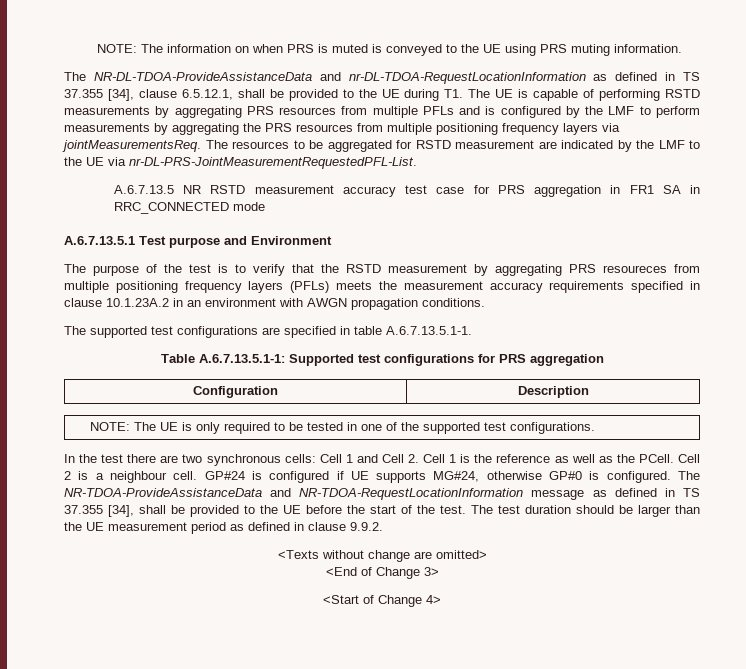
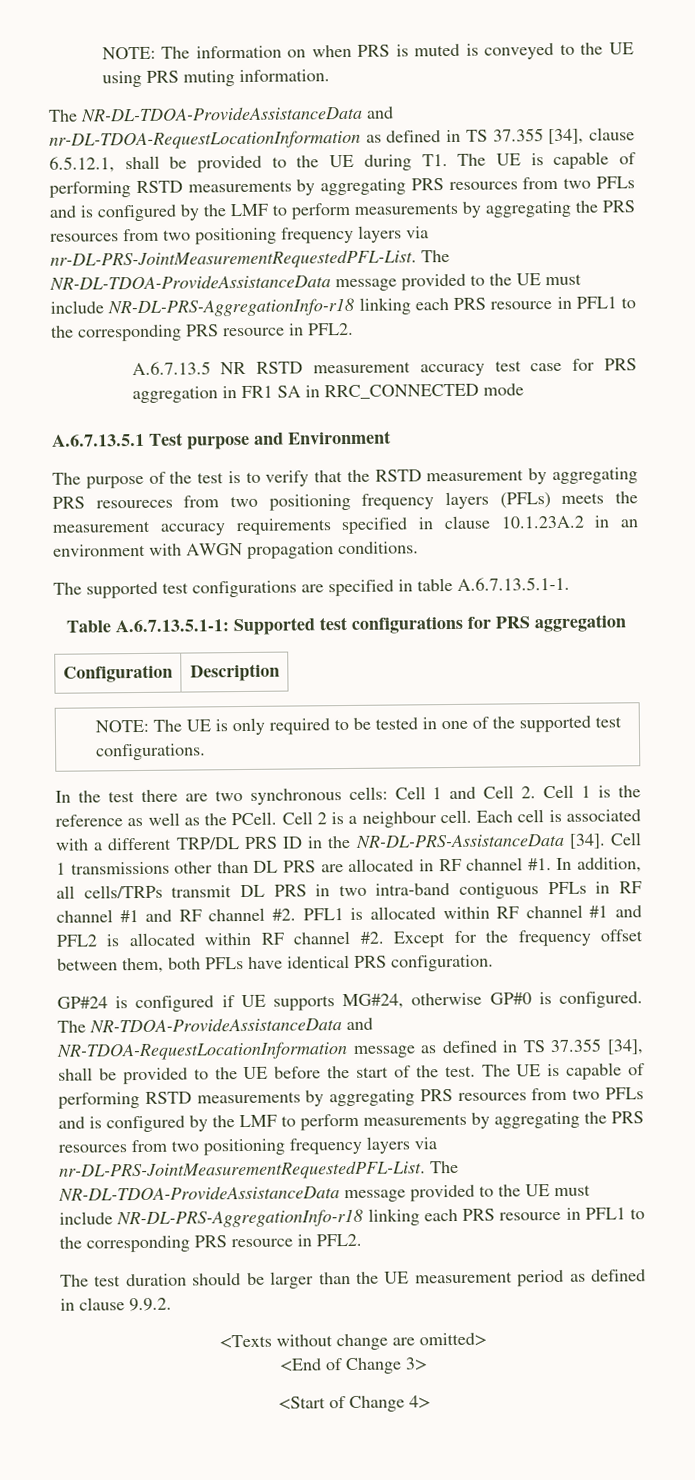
[372,106,418,118] multiple -> [563,177,592,189] two
[387,123,620,135] [62,140,700,152] [64,157,417,169] multiple positioning frequency layers via jointMeasurementsReq. The resources to be aggregated for RSTD measurement are indicated by the LMF to the UE via nr-DL-PRS-JointMeasurementRequestedPFL-List. -> [163,225,429,245] [50,249,450,270] [49,273,582,292] [50,296,636,318] [51,322,354,342] two positioning frequency layers via nr-DL-PRS-JointMeasurementRequestedPFL-List. The NR-DL-TDOA-ProvideAssistanceData message provided to the UE must include NR-DL-PRS-AggregationInfo-r18 linking each PRS resource in PFL1 to the corresponding PRS resource in PFL2.
[64,281,109,293] multiple -> [230,495,258,508] two
(198, 475) none -> [476,809,641,823] [55,832,642,851] [56,857,643,875] [56,881,642,899] [56,904,643,923] [56,929,643,948] [57,954,494,974] Each cell is associated with a different TRP/DL PRS ID in the NR-DL-PRS-AssistanceData [34]. Cell 1 transmissions other than DL PRS are allocated in RF channel #1. In addition, all cells/TRPs transmit DL PRS in two intra-band contiguous PFLs in RF channel #1 and RF channel #2. PFL1 is allocated within RF channel #1 and PFL2 is allocated within RF channel #2. Except for the frequency offset between them, both PFLs have identical PRS configuration. //
(493, 509) none -> [516,1062,645,1080] [58,1087,644,1109] [58,1111,644,1133] [58,1136,437,1156] [59,1160,459,1181] [58,1184,591,1203] [59,1207,645,1229] [59,1233,362,1253] [60,1274,89,1287] UE is capable of performing RSTD measurements by aggregating PRS resources from two PFLs and is configured by the LMF to perform measurements by aggregating the PRS resources from two positioning frequency layers via nr-DL-PRS-JointMeasurementRequestedPFL-List. The NR-DL-TDOA-ProvideAssistanceData message provided to the UE must include NR-DL-PRS-AggregationInfo-r18 linking each PRS resource in PFL1 to the corresponding PRS resource in PFL2. // The

